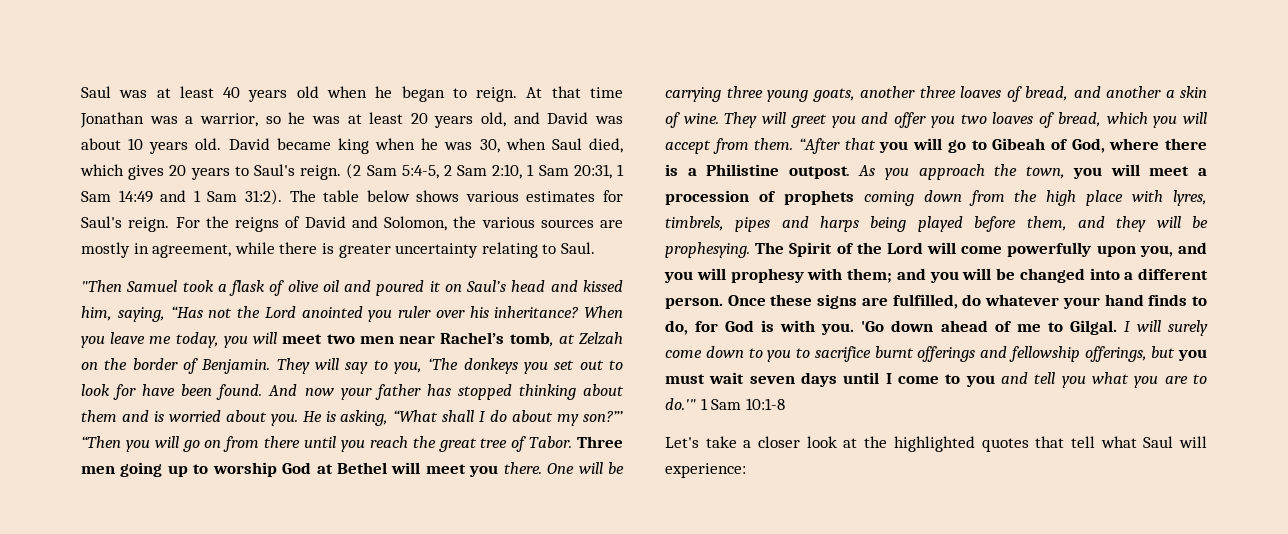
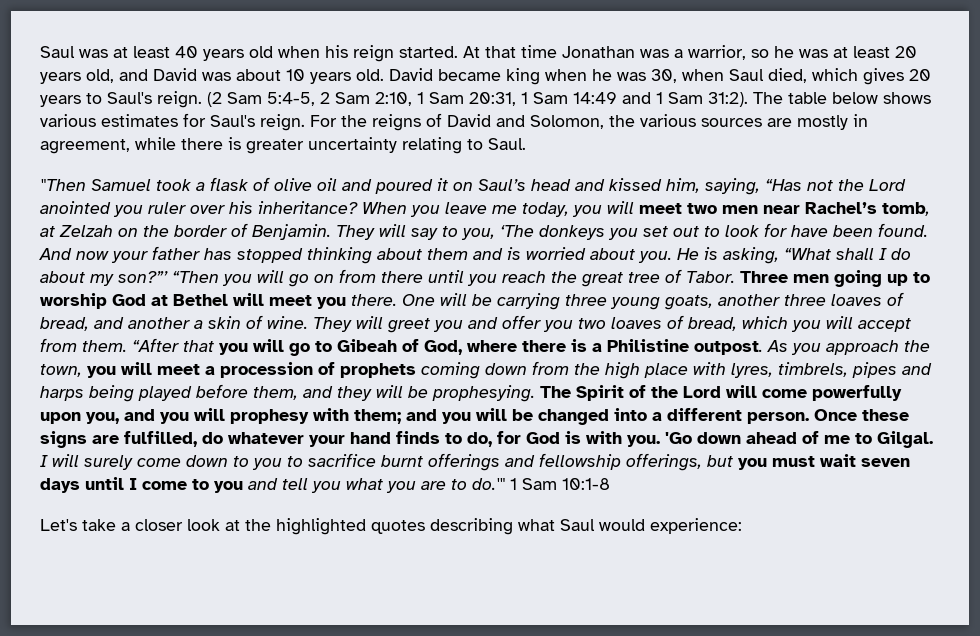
[375,86,518,102] he began to reign. -> [325,45,458,62] his reign started.
[1035,436,1095,448] that tell -> [430,518,513,535] describing
[1179,436,1207,448] will -> [599,519,645,531] would

